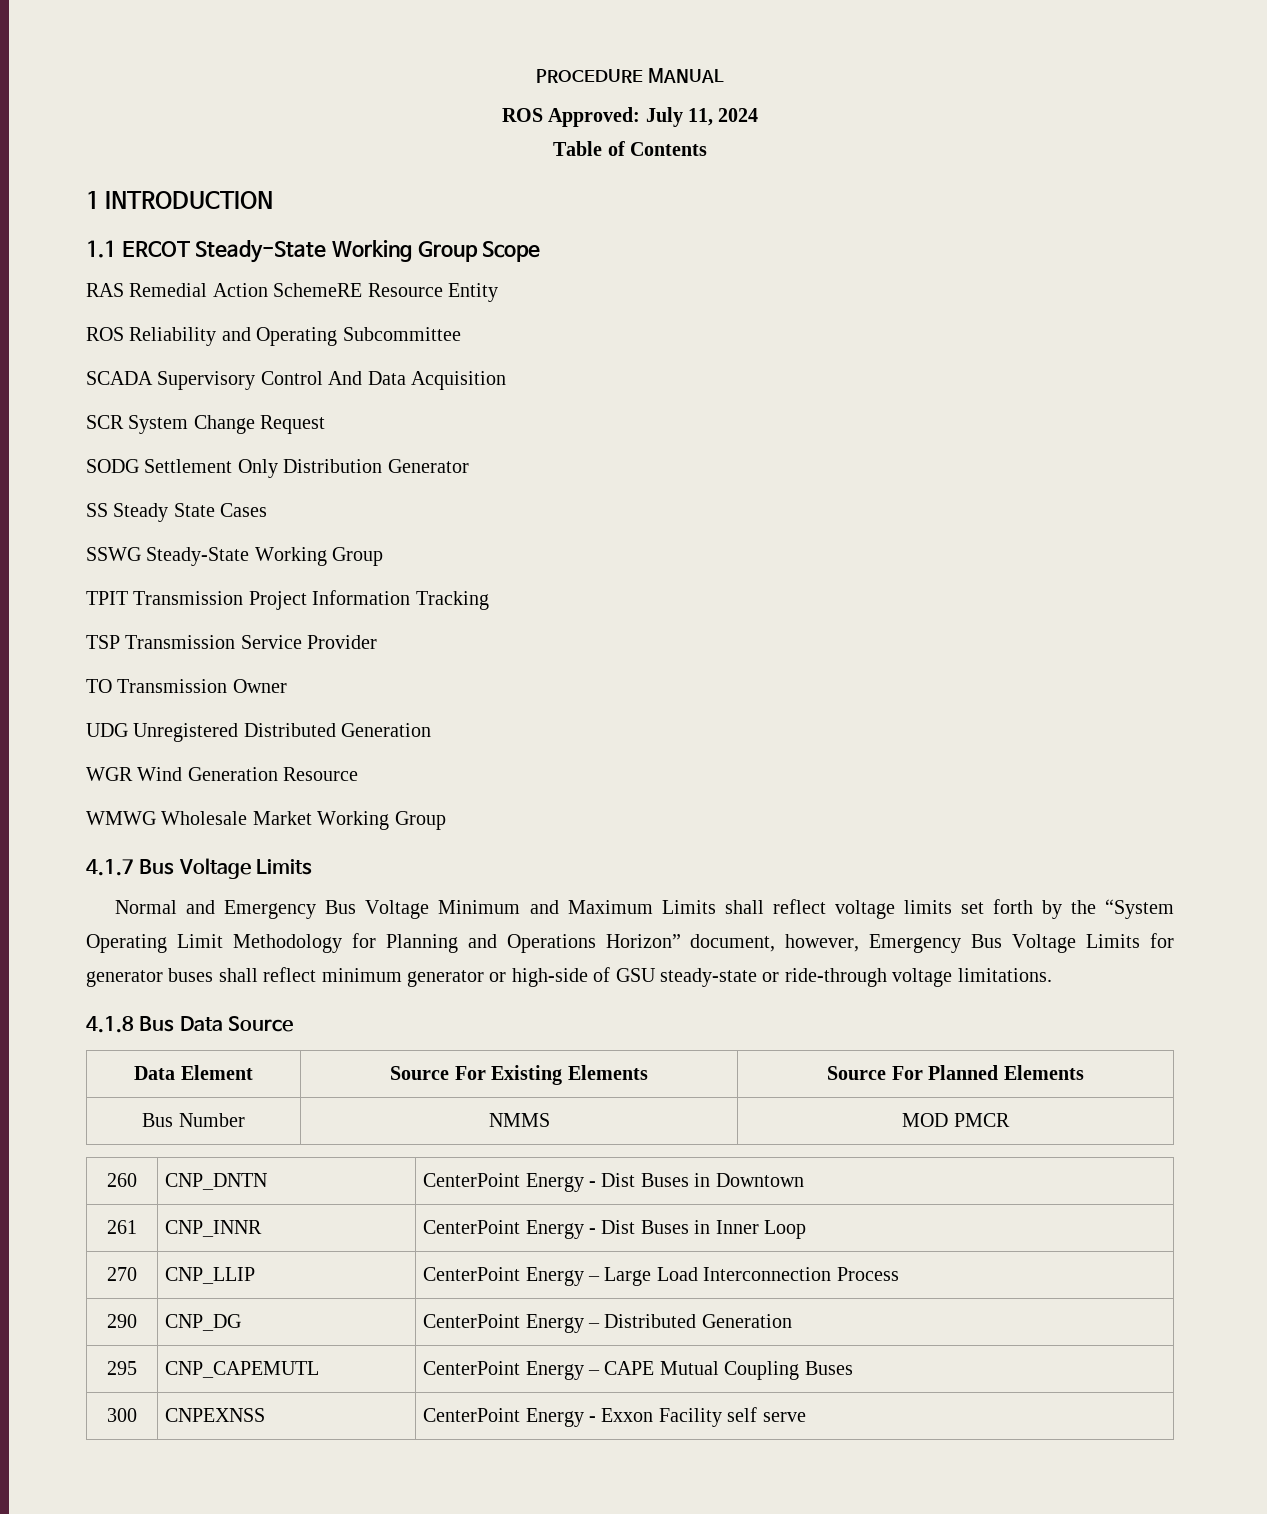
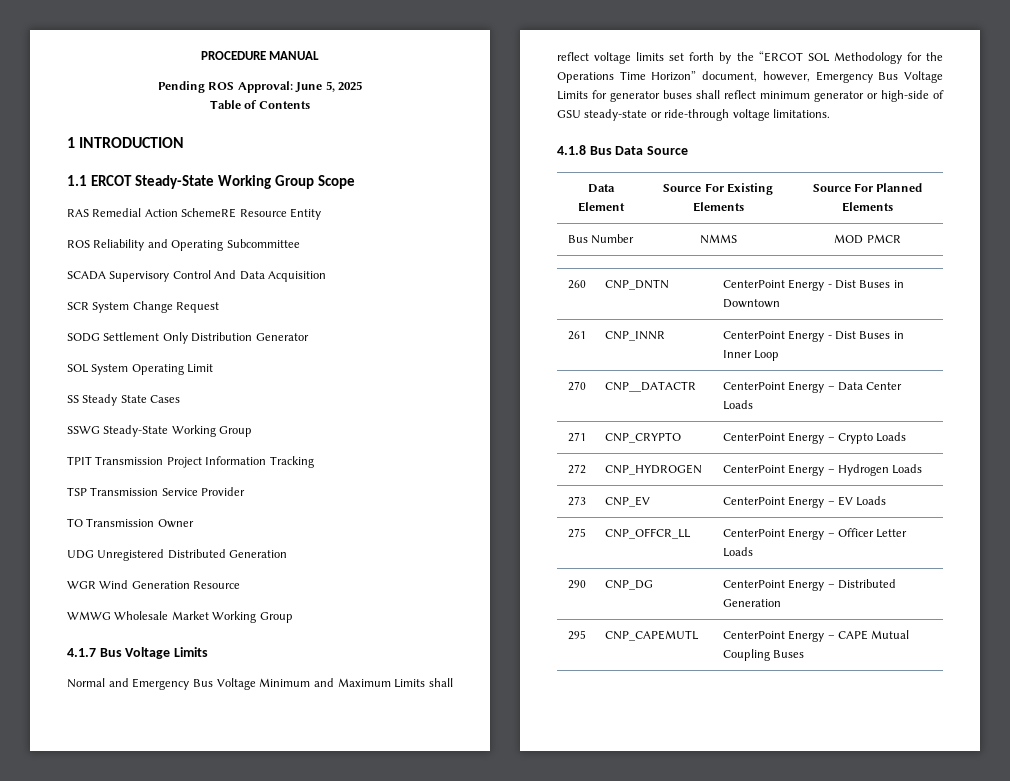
[501,107,759,127] ROS Approved: July 11, 2024 -> [158,81,362,93] Pending ROS Approval: June 5, 2025
(469, 466) none -> [67,364,214,375] // SOL System Operating Limit
[1105,899,1175,919] [86,933,596,953] “System Operating Limit Methodology for Planning and Operations -> [758,51,943,64] [557,71,646,83] “ERCOT SOL Methodology for the Operations Time
[165,1267,256,1284] [423,1267,899,1286] CNP_LLIP | CenterPoint Energy – Large Load Interconnection Process -> [604,381,696,392] [722,381,903,393] [722,400,753,410] [567,432,586,442] [604,432,681,443] [722,432,907,444] [567,464,586,474] [604,464,702,475] [722,464,923,476] [567,496,586,506] [604,496,650,507] [722,496,887,508] [567,528,586,538] [604,528,691,539] [722,528,908,540] [722,547,753,557] CNP__DATACTR | CenterPoint Energy – Data Center Loads // 271 | CNP_CRYPTO | CenterPoint Energy – Crypto Loads // 272 | CNP_HYDROGEN | CenterPoint Energy – Hydrogen Loads // 273 | CNP_EV | CenterPoint Energy – EV Loads // 275 | CNP_OFFCR_LL | CenterPoint Energy – Officer Letter Loads
[107,1408,137,1422] [165,1408,266,1422] [423,1407,806,1427] // 300 | CNPEXNSS | CenterPoint Energy - Exxon Facility self serve -> (805, 654) none

